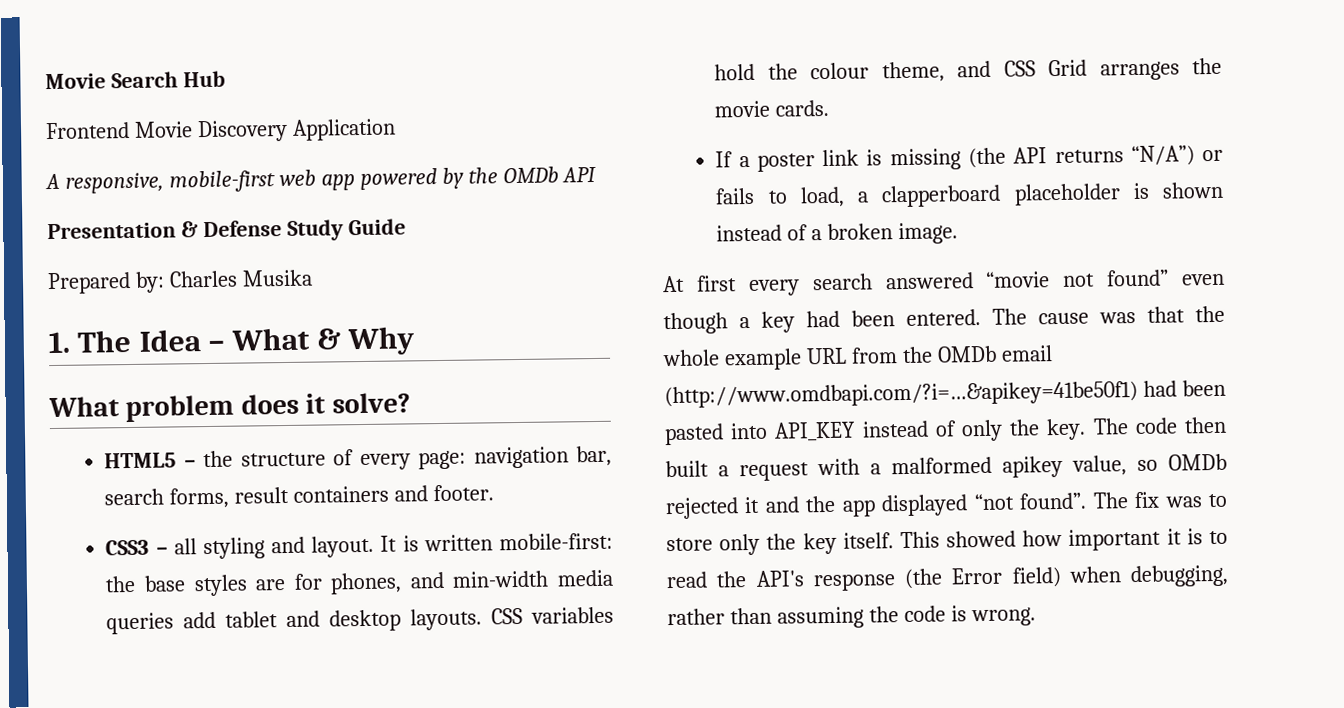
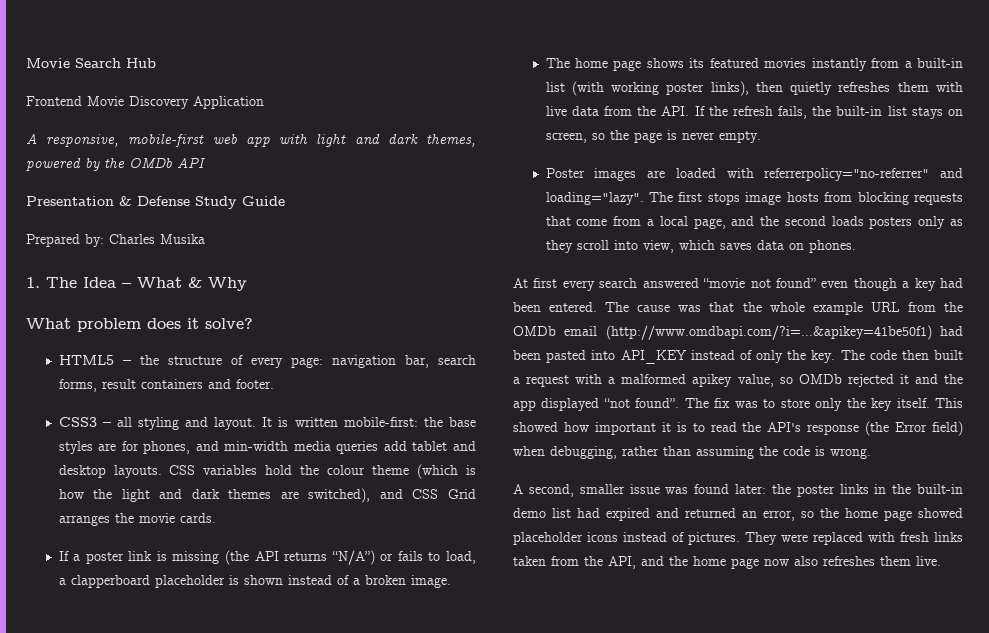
(355, 182) none -> [279,134,477,147] with light and dark themes,
[881,61,945,83] theme, -> [372,464,476,479] [58,488,371,503] theme (which is how the light and dark themes are switched),
(959, 233) none -> [545,58,963,71] [545,81,964,96] [545,106,964,119] [545,130,761,143] [545,168,963,181] [545,192,964,205] [545,216,964,229] [545,240,856,253] // The home page shows its featured movies instantly from a built-in list (with working poster links), then quietly refreshes them with live data from the API. If the refresh fails, the built-in list stays on screen, so the page is never empty. // Poster images are loaded with referrerpolicy="no-referrer" and loading="lazy". The first stops image hosts from blocking requests that come from a local page, and the second loads posters only as they scroll into view, which saves data on phones.
(1036, 617) none -> [513,484,963,497] [513,508,963,521] [513,532,963,545] [513,556,941,569] // A second, smaller issue was found later: the poster links in the built-in demo list had expired and returned an error, so the home page showed placeholder icons instead of pictures. They were replaced with fresh links taken from the API, and the home page now also refreshes them live.

